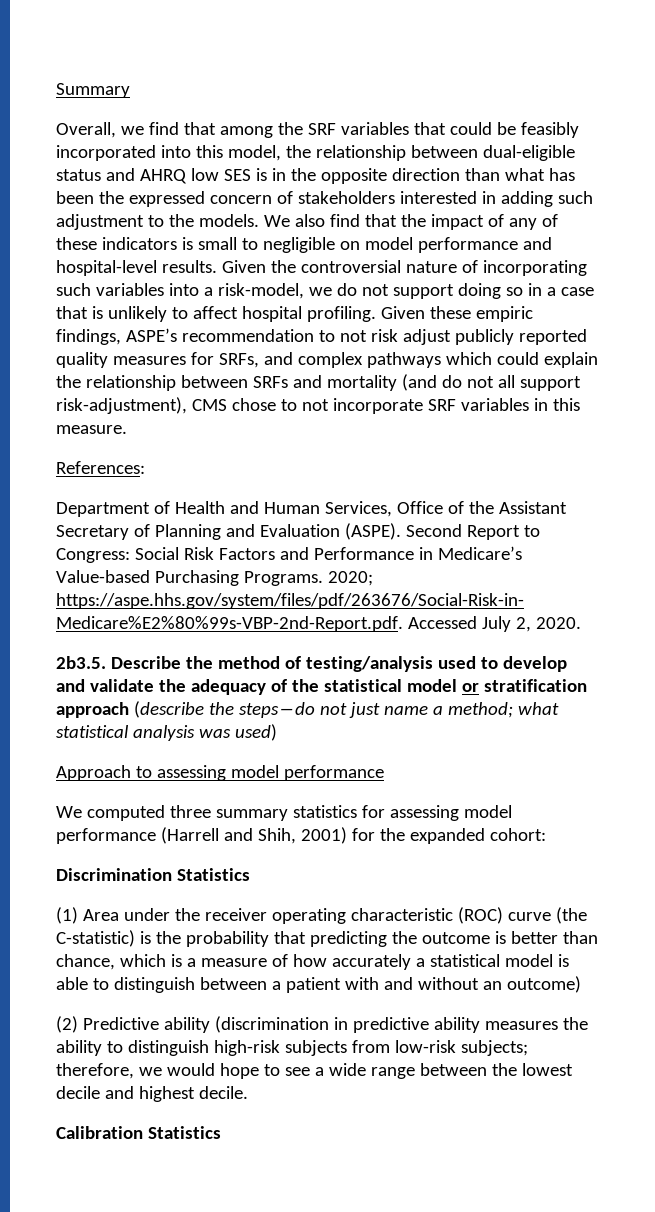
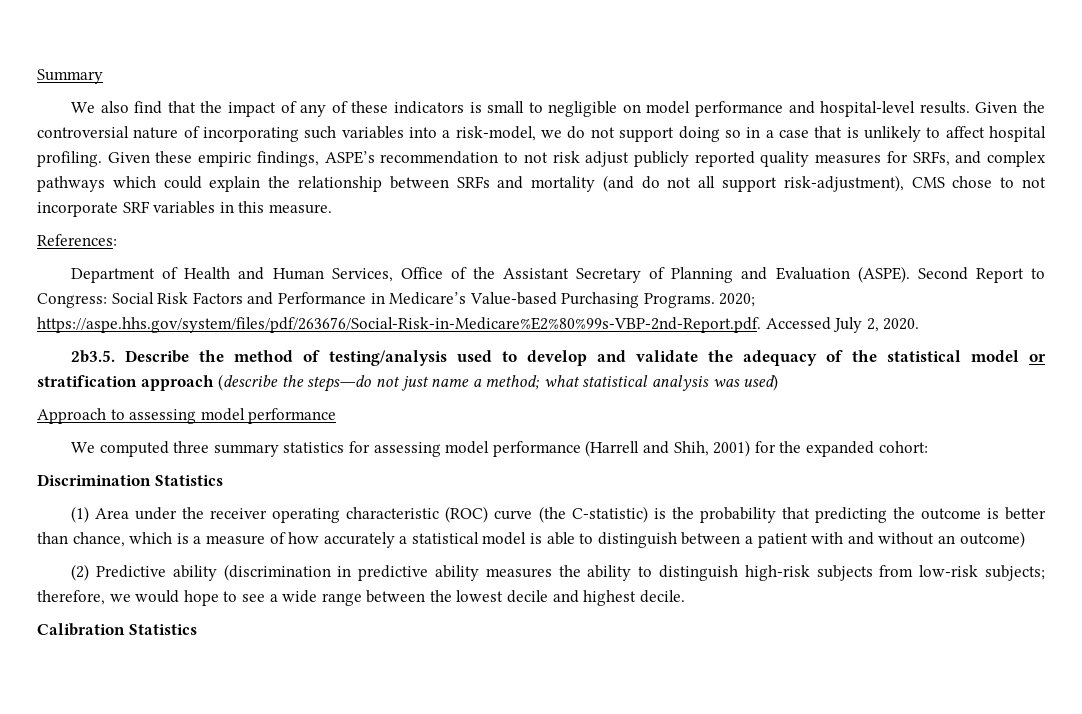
[56,122,579,138] [56,145,575,161] [56,168,575,184] [56,191,593,207] [56,214,259,230] Overall, we find that among the SRF variables that could be feasibly incorporated into this model, the relationship between dual-eligible status and AHRQ low SES is in the opposite direction than what has been the expressed concern of stakeholders interested in adding such adjustment to the models. -> (103, 76) none

